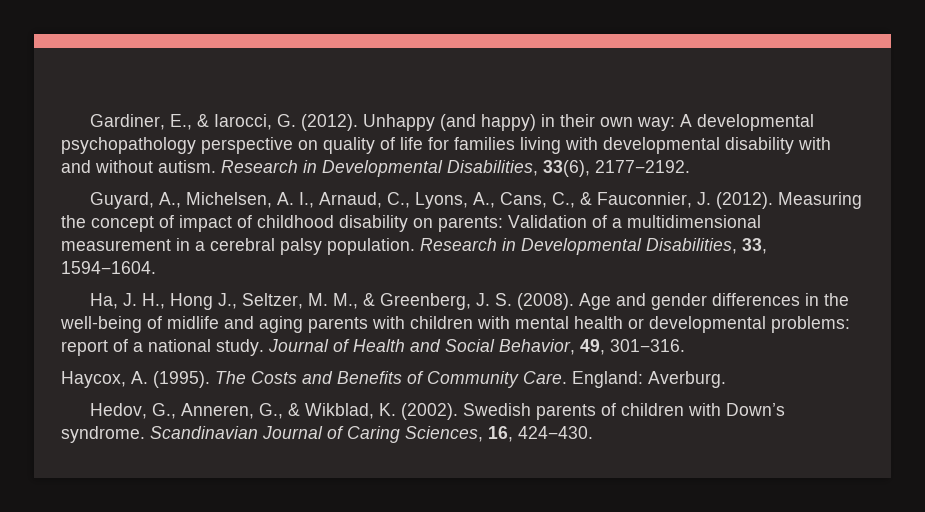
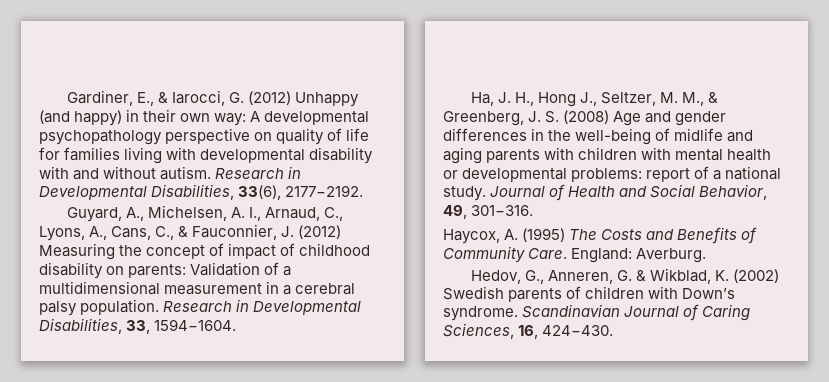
[301,114,359,131] (2012). -> [248,91,292,105] (2012)
[716,192,774,209] (2012). -> [298,225,342,239] (2012)
[517,293,575,310] (2008). -> [563,110,610,124] (2008)
[153,371,210,388] (1995). -> [522,228,566,242] (1995)
[259,403,284,419] G., -> [617,270,633,281] G.
[401,403,459,420] (2002). -> [733,269,780,283] (2002)

